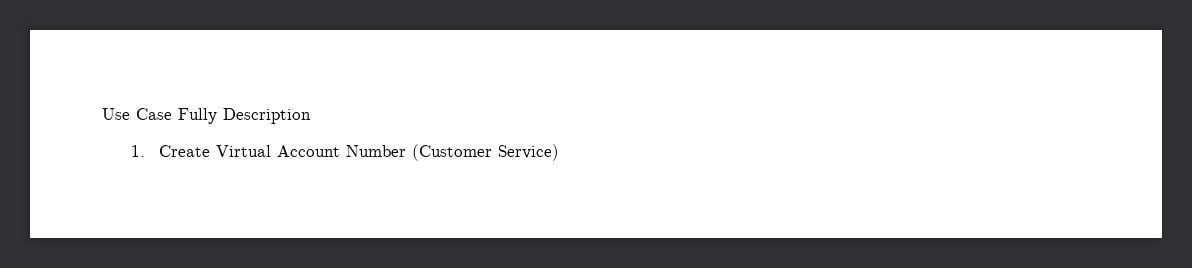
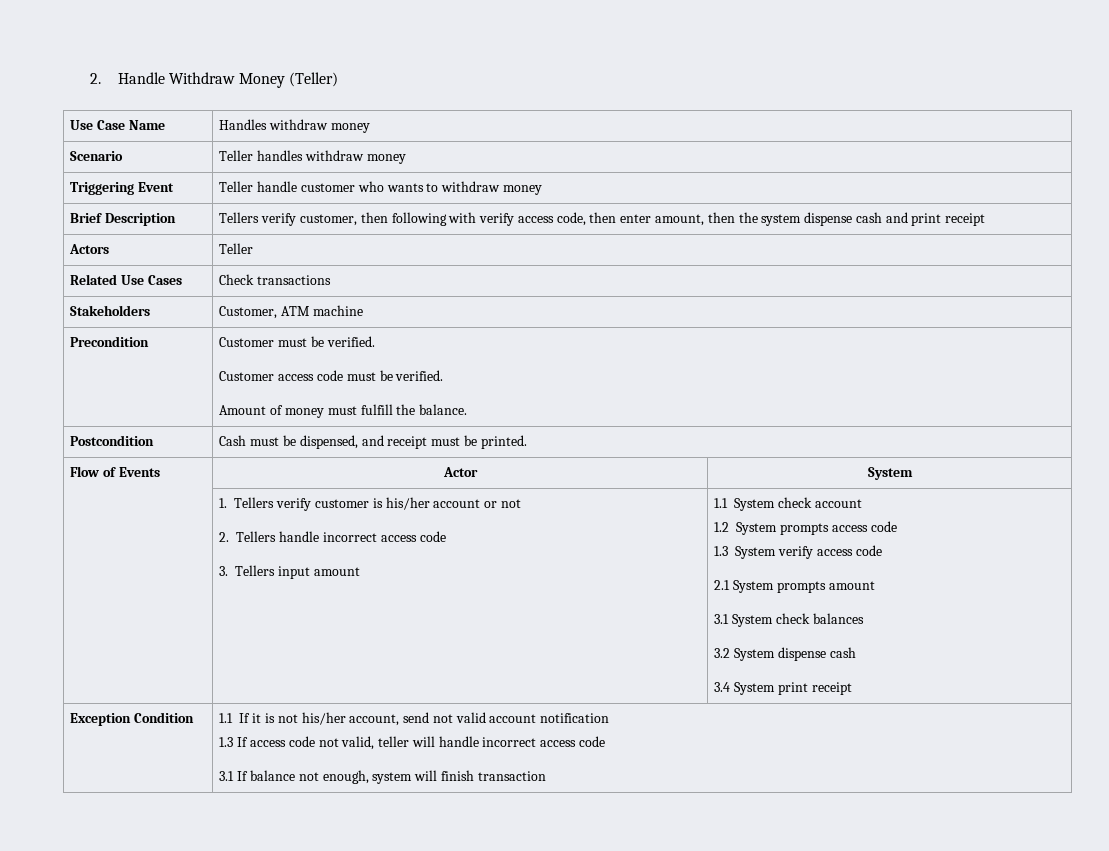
[102,108,311,124] [130,144,560,161] Use Case Fully Description // 1. Create Virtual Account Number (Customer Service) -> [90,72,339,88] [70,120,165,130] [219,119,370,133] [70,151,124,161] [219,150,406,164] [70,182,175,195] [219,181,542,195] [70,213,177,226] [219,212,986,226] [69,244,110,254] [219,243,254,254] [70,274,182,285] [219,274,332,285] [70,305,151,316] [219,305,363,319] [70,336,150,347] [219,336,375,347] [219,370,444,381] [219,404,468,418] [70,435,155,446] [219,435,527,449] [70,466,160,477] [442,467,478,477] [867,467,913,480] [219,497,521,511] [219,531,446,542] [219,565,360,579] [714,497,862,511] [714,521,897,535] [714,545,882,559] [714,580,875,593] [714,613,864,627] [714,647,856,661] [714,682,852,695] [70,712,195,726] [219,712,610,726] [219,736,606,750] [219,770,546,784] 2. Handle Withdraw Money (Teller) // Use Case Name | Handles withdraw money // Scenario | Teller handles withdraw money // Triggering Event | Teller handle customer who wants to withdraw money // Brief Description | Tellers verify customer, then following with verify access code, then enter amount, then the system dispense cash and print receipt // Actors | Teller // Related Use Cases | Check transactions // Stakeholders | Customer, ATM machine // Precondition | Customer must be verified. // Customer access code must be verified. // Amount of money must fulfill the balance. // Postcondition | Cash must be dispensed, and receipt must be printed. // Flow of Events | Actor | System // | 1. Tellers verify customer is his/her account or not // 2. Tellers handle incorrect access code // 3. Tellers input amount | 1.1 System check account // 1.2 System prompts access code // 1.3 System verify access code // 2.1 System prompts amount // 3.1 System check balances // 3.2 System dispense cash // 3.4 System print receipt // Exception Condition | 1.1 If it is not his/her account, send not valid account notification // 1.3 If access code not valid, teller will handle incorrect access code // 3.1 If balance not enough, system will finish transaction

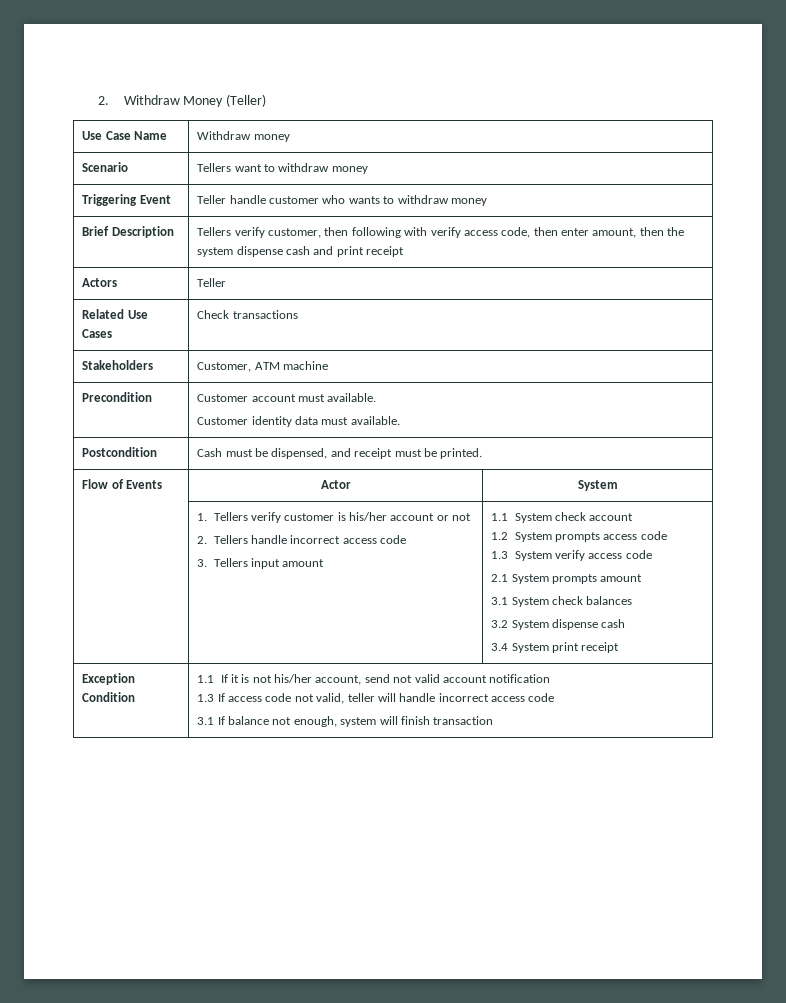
[90,72,165,84] 2. Handle -> [98,96,110,105] 2.
[219,119,329,130] Handles withdraw -> [197,131,252,140] Withdraw
[219,150,304,161] Teller handles -> [197,163,275,172] Tellers want to
[278,336,375,347] [219,370,444,381] [219,404,468,418] must be verified. // Customer access code must be verified. // Amount of money must fulfill the balance. -> [251,393,377,402] [197,416,400,427] account must available. // Customer identity data must available.

